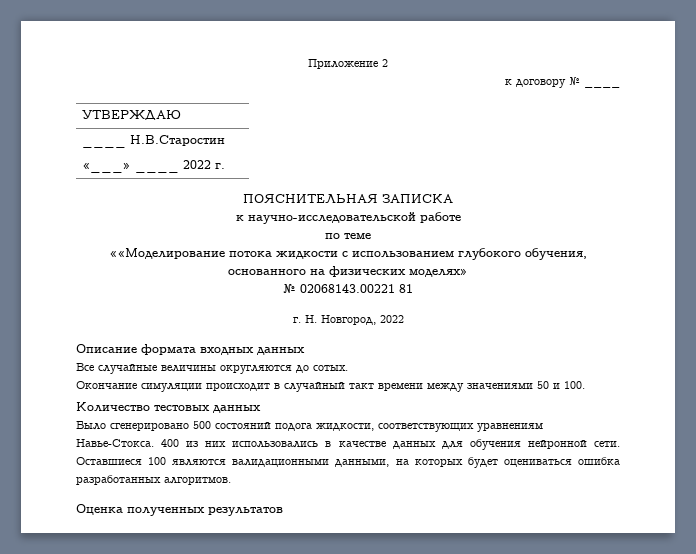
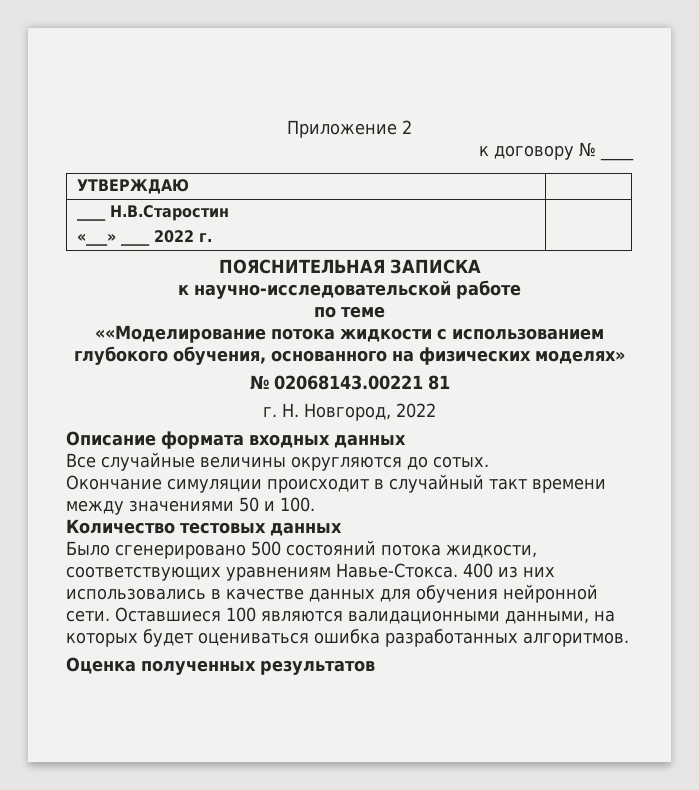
[275,423,312,431] подога -> [381,544,441,556] потока

